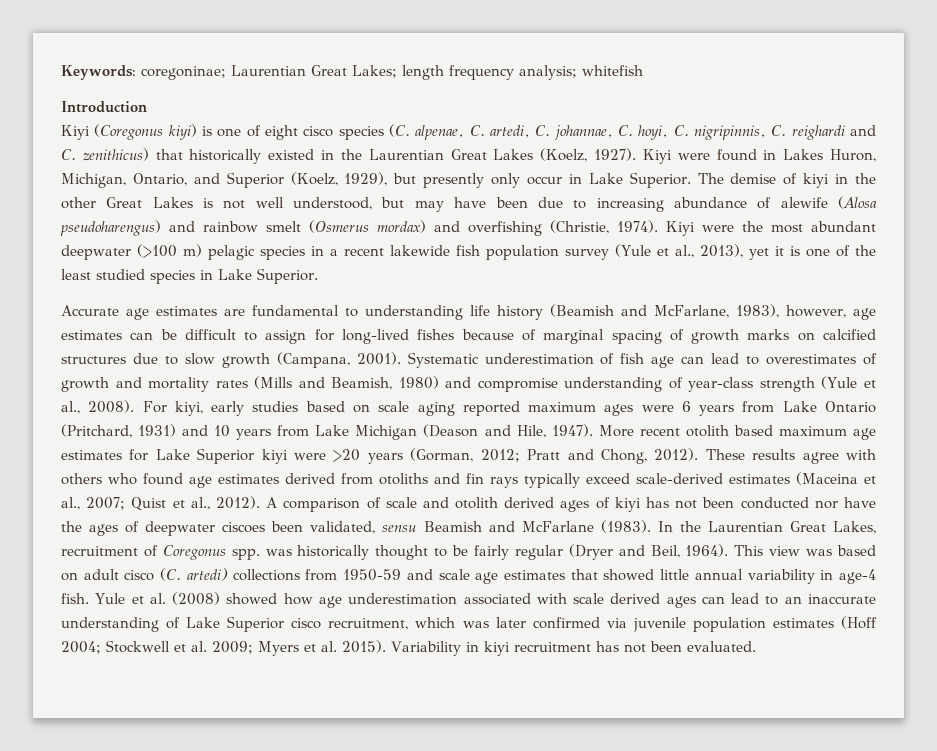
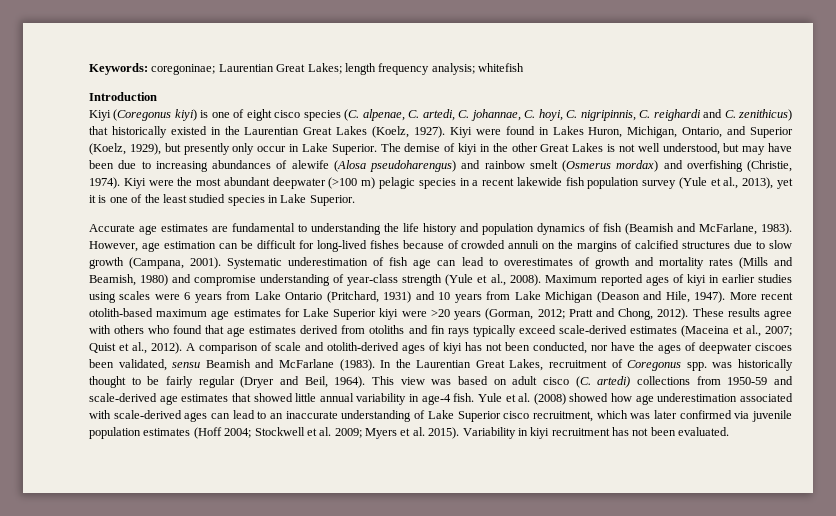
[673,197,747,208] abundance -> [212,160,271,169] abundances
(463, 312) none -> [384,223,399,232] the
[550,304,876,320] [61,330,122,340] (Beamish and McFarlane, 1983), however, age estimates -> [460,223,792,235] [89,241,216,252] and population dynamics of fish (Beamish and McFarlane, 1983). However, age estimation
[244,330,307,344] to assign -> (296, 244) none
[543,329,815,344] marginal spacing of growth marks on -> [461,240,633,252] crowded annuli on the margins of
[142,401,634,416] For kiyi, early studies based on scale aging reported maximum ages -> [544,274,792,286] [89,291,151,303] Maximum reported ages of kiyi in earlier studies using scales
[685,425,773,437] otolith based -> [89,308,153,317] otolith-based
(183, 479) none -> [205,325,225,334] that
[455,497,555,509] otolith derived -> [327,342,399,351] otolith-derived
[740,497,809,509] conducted -> [533,342,587,354] conducted,
[438,569,470,580] scale -> [89,393,157,402] scale-derived
[573,593,661,604] scale derived -> [113,410,182,419] scale-derived

